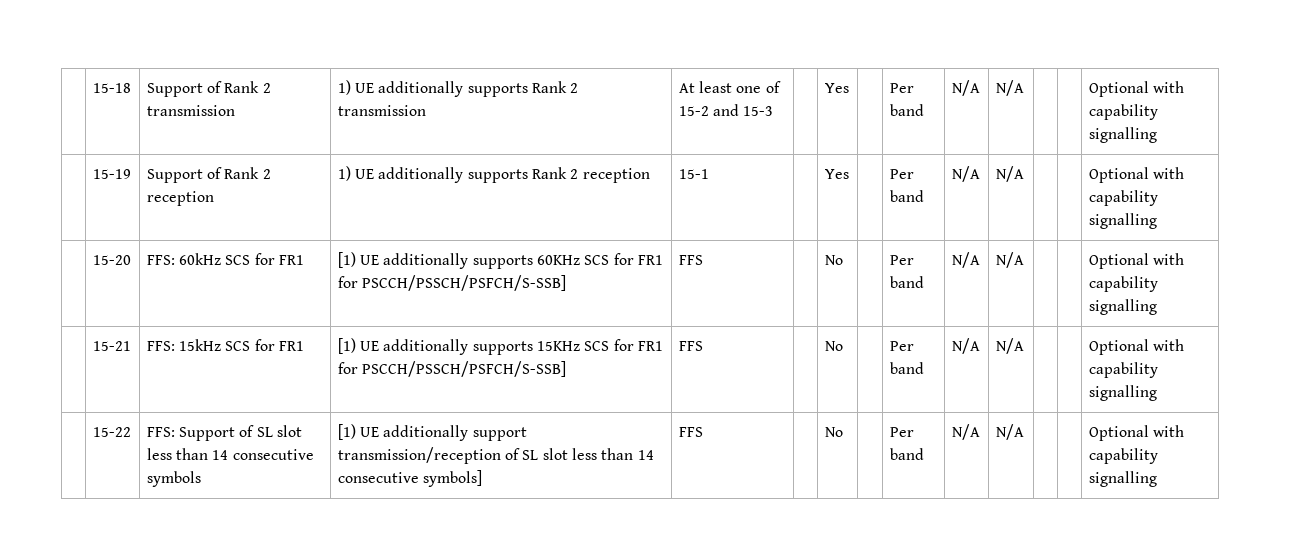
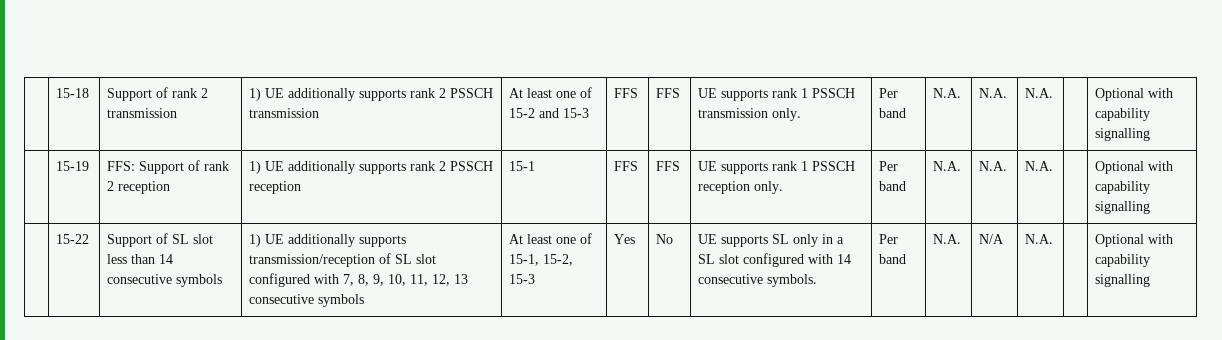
[224,81,260,93] Rank -> [172,88,198,98] rank
[532,81,579,93] Rank 2 -> [410,88,494,98] rank 2 PSSCH
[824,83,849,93] [889,83,914,93] [889,104,924,116] [951,80,980,96] [995,80,1024,96] | Yes | | Per band | N/A | N/A | -> [614,88,639,98] [656,88,681,98] [698,88,856,101] [698,108,802,121] [879,88,899,98] [879,108,907,118] [933,88,962,98] [979,88,1008,98] [1025,88,1054,98] FFS | FFS | UE supports rank 1 PSSCH transmission only. | Per band | N.A. | N.A. | N.A.
[146,167,260,183] Support of Rank -> [107,160,230,174] FFS: Support of rank
[532,167,579,179] Rank 2 -> [410,161,494,171] rank 2 PSSCH
[824,169,849,179] [889,169,914,179] [889,190,924,202] [951,166,980,182] [995,166,1024,182] [1088,167,1185,183] [1088,190,1158,206] [1088,213,1157,229] [92,255,131,265] [146,253,305,265] [337,252,664,269] [337,275,567,291] [678,255,703,265] [824,255,843,265] [889,255,914,265] [889,276,924,288] [951,252,980,268] [995,252,1024,268] [1088,253,1185,269] [1088,276,1158,292] [1088,299,1157,315] [92,341,131,351] [146,339,305,351] [337,338,664,355] [337,361,567,377] [678,341,703,351] [824,341,843,351] [889,341,914,351] [889,362,924,374] [951,338,980,354] [995,338,1024,354] | Yes | | Per band | N/A | N/A | | | Optional with capability signalling // | 15-20 | FFS: 60kHz SCS for FR1 | [1) UE additionally supports 60KHz SCS for FR1 for PSCCH/PSSCH/PSFCH/S-SSB] | FFS | | No | | Per band | N/A | N/A | | | Optional with capability signalling // | 15-21 | FFS: 15kHz SCS for FR1 | [1) UE additionally supports 15KHz SCS for FR1 for PSCCH/PSSCH/PSFCH/S-SSB] | FFS | | No | | Per band | N/A | N/A | -> [614,161,639,171] [656,161,681,171] [698,161,856,174] [698,181,784,194] [879,161,899,171] [879,181,907,191] [933,161,962,171] [979,161,1008,171] [1025,161,1054,171] FFS | FFS | UE supports rank 1 PSSCH reception only. | Per band | N.A. | N.A. | N.A.
[146,427,175,437] FFS: -> (90, 239) none
[337,424,527,441] [1) UE additionally support -> [249,234,407,247] 1) UE additionally supports
[572,448,654,460] [337,470,483,487] [678,427,703,437] [824,427,843,437] [889,427,914,437] [889,448,924,460] [951,424,980,440] [995,424,1024,440] less than 14 consecutive symbols] | FFS | | No | | Per band | N/A | N/A | -> [249,273,469,287] [249,294,365,307] [509,233,593,244] [509,254,574,266] [509,274,536,284] [614,234,636,244] [656,234,674,244] [698,234,845,247] [698,253,852,267] [698,274,818,287] [879,234,899,244] [879,254,907,264] [933,234,962,244] [979,234,1005,244] [1025,234,1054,244] configured with 7, 8, 9, 10, 11, 12, 13 consecutive symbols | At least one of 15-1, 15-2, 15-3 | Yes | No | UE supports SL only in a SL slot configured with 14 consecutive symbols. | Per band | N.A. | N/A | N.A.

